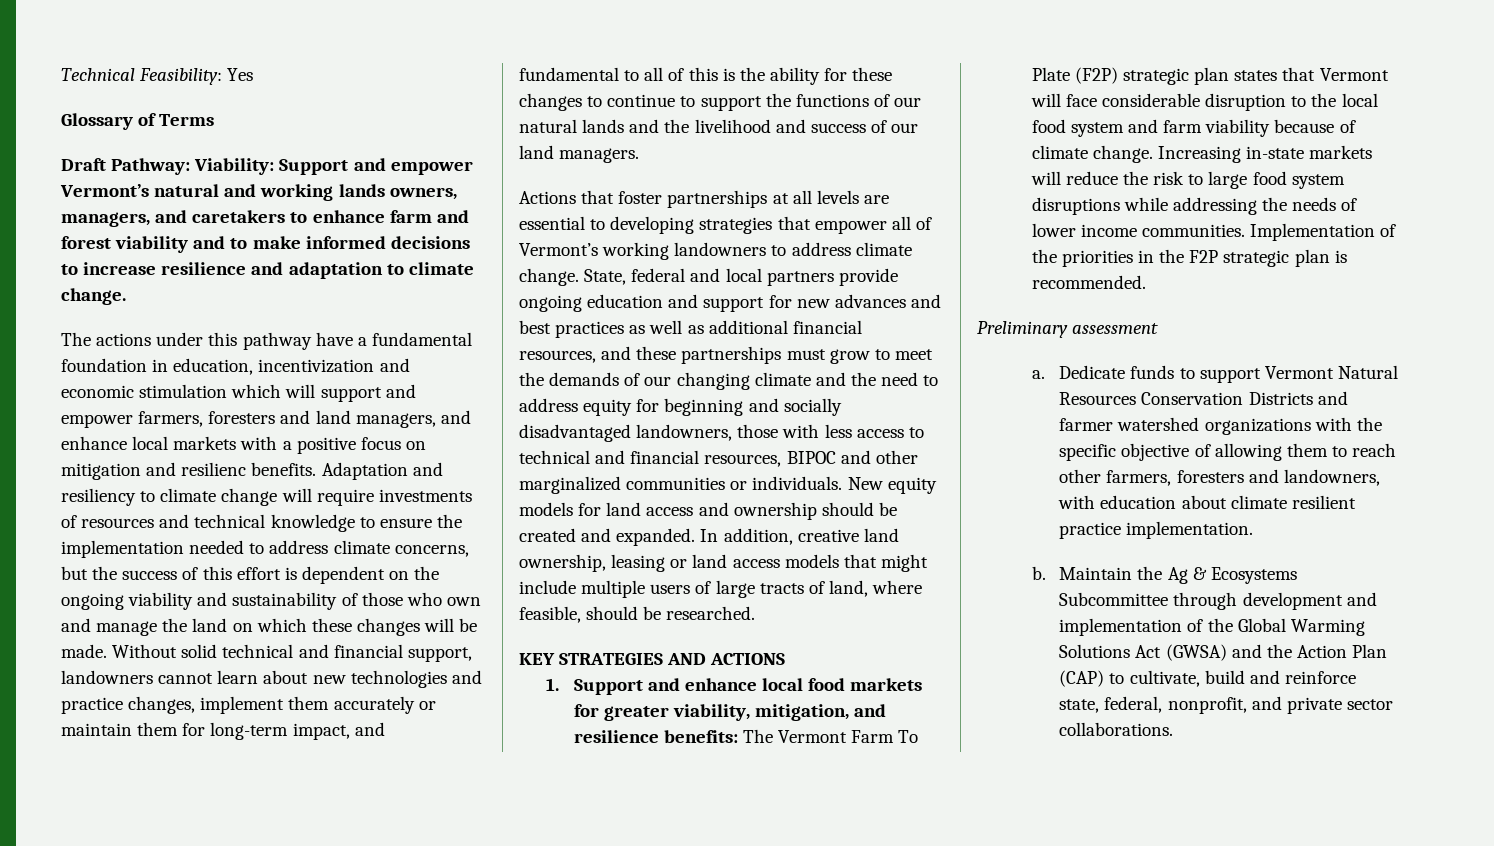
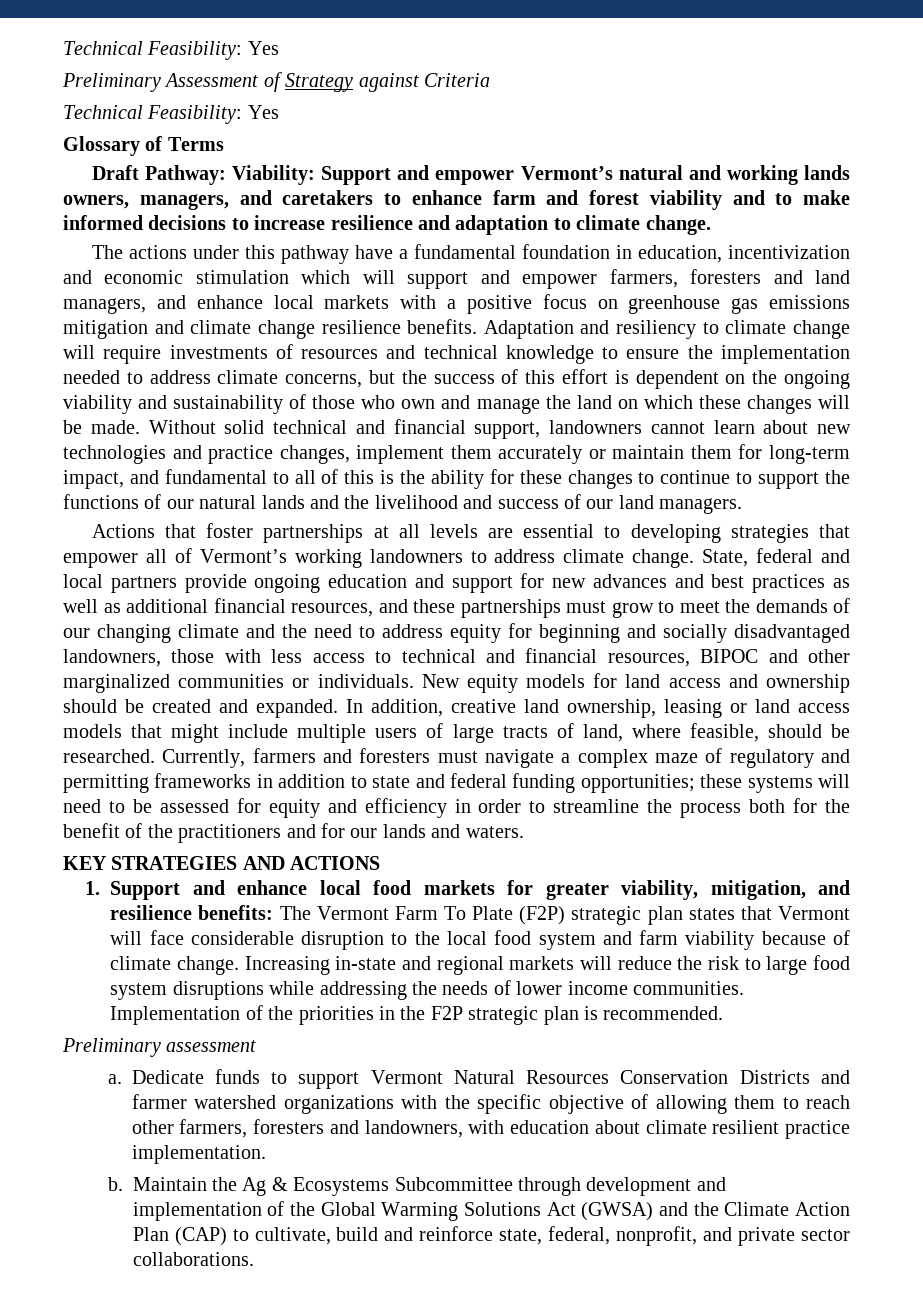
[61,68,254,85] Technical Feasibility: Yes -> [63,41,279,60] [62,72,490,92] [63,105,279,124] Technical Feasibility: Yes // Preliminary Assessment of Strategy against Criteria // Technical Feasibility: Yes
[61,462,247,480] mitigation and resilienc -> [628,295,850,314] [63,320,401,339] greenhouse gas emissions mitigation and climate change resilience
(756, 613) none -> [162,748,850,768] [63,773,850,793] [63,798,850,818] [63,823,524,843] Currently, farmers and foresters must navigate a complex maze of regulatory and permitting frameworks in addition to state and federal funding opportunities; these systems will need to be assessed for equity and efficiency in order to streamline the process both for the benefit of the practitioners and for our lands and waters.
(1305, 152) none -> [402,956,504,975] and regional
(1292, 651) none -> [724,1202,790,1216] Climate

